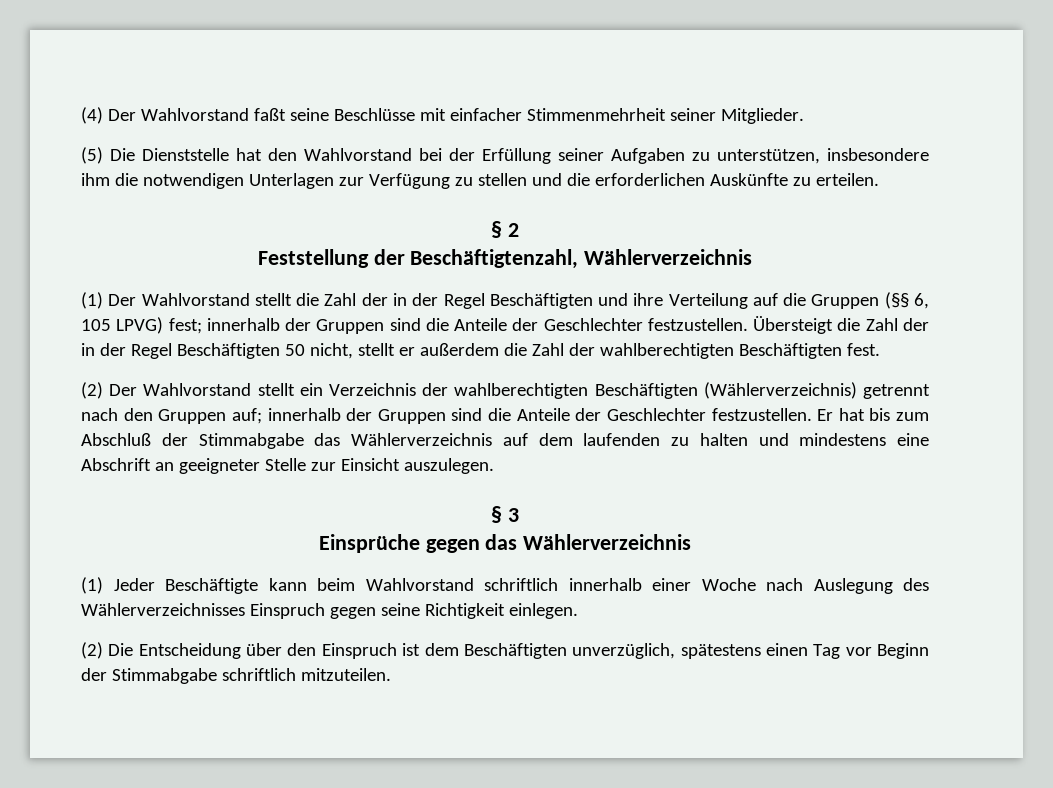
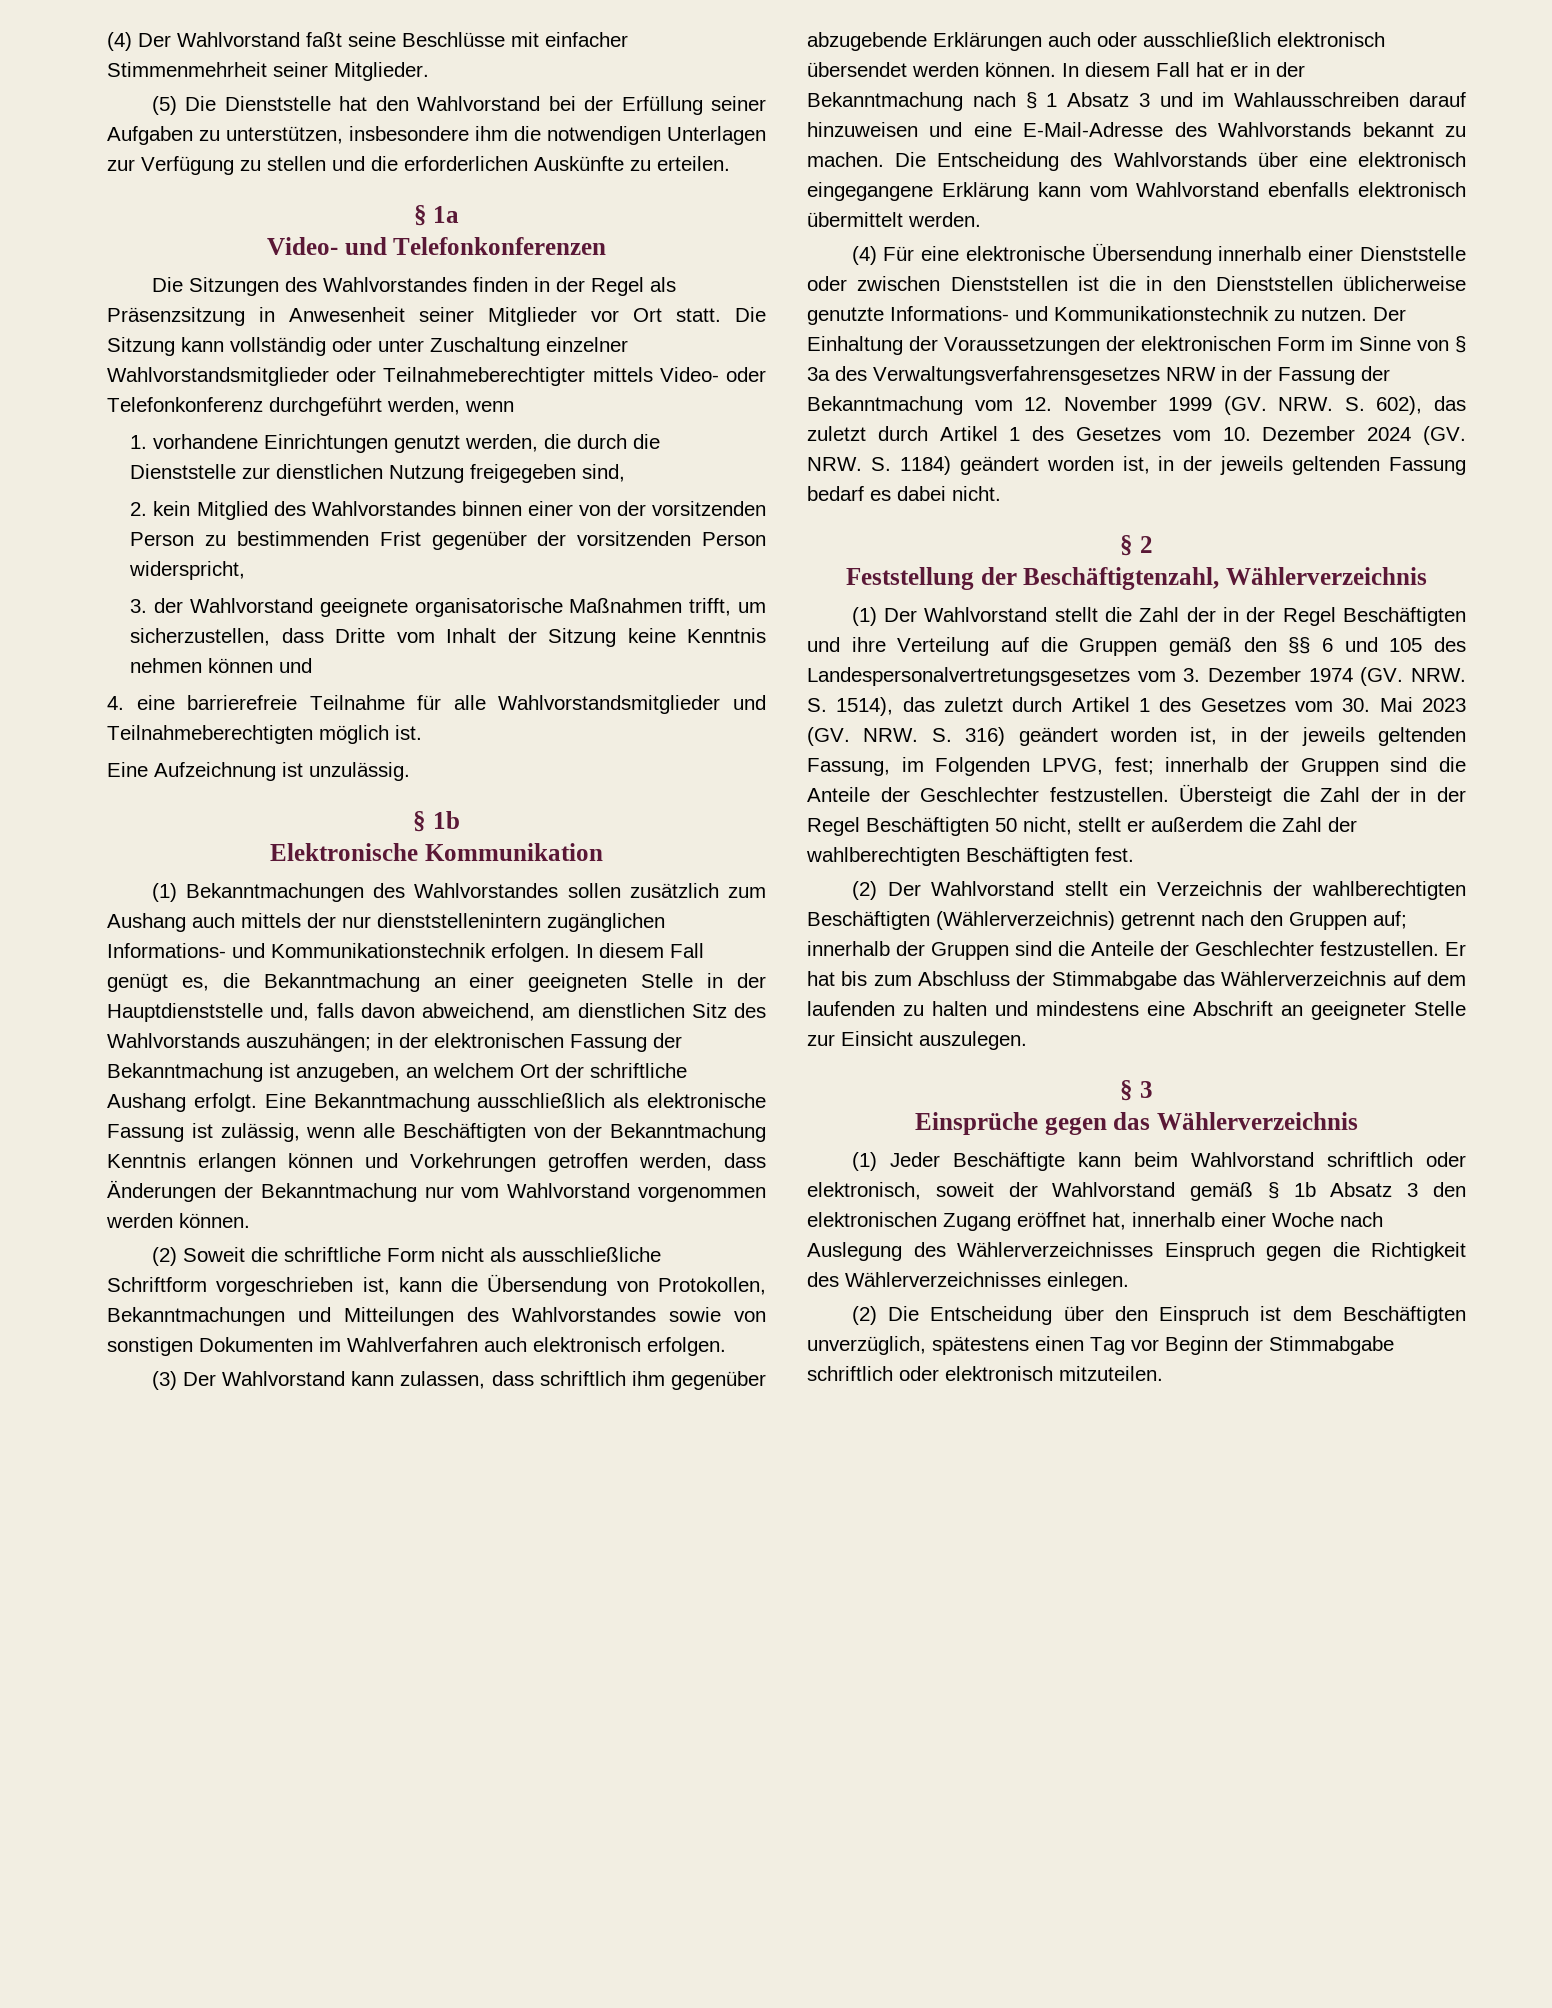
(879, 179) none -> [413,205,460,226] [266,237,607,255] [151,277,676,296] [107,307,766,326] [107,337,628,356] [107,367,766,386] [107,397,514,416] [130,434,661,453] [130,464,626,483] [130,501,766,520] [130,531,766,550] [129,561,246,580] [130,598,766,617] [130,628,766,647] [130,658,313,673] [107,695,766,714] [107,725,422,744] [107,762,410,781] [413,811,460,832] [270,843,603,861] [151,883,766,902] [107,913,665,932] [107,943,704,962] [107,973,767,992] [107,1003,766,1022] [107,1033,682,1052] [107,1063,687,1082] [107,1093,766,1112] [107,1123,766,1142] [107,1153,766,1172] [107,1180,766,1202] [106,1213,250,1228] [151,1247,661,1266] [107,1274,766,1296] [107,1307,766,1326] [107,1337,726,1356] [151,1371,767,1390] [807,32,1385,51] [807,62,1305,77] [807,92,1466,111] [807,122,1466,137] [807,152,1466,171] [807,182,1466,201] [807,212,981,227] [851,243,1466,265] [807,276,1466,291] [807,306,1406,325] [807,336,1466,355] [807,366,1390,385] [807,396,1466,415] [807,426,1466,445] [807,456,1466,475] [807,486,1001,501] // § 1a // Video- und Telefonkonferenzen // Die Sitzungen des Wahlvorstandes finden in der Regel als Präsenzsitzung in Anwesenheit seiner Mitglieder vor Ort statt. Die Sitzung kann vollständig oder unter Zuschaltung einzelner Wahlvorstandsmitglieder oder Teilnahmeberechtigter mittels Video- oder Telefonkonferenz durchgeführt werden, wenn // 1. vorhandene Einrichtungen genutzt werden, die durch die Dienststelle zur dienstlichen Nutzung freigegeben sind, // 2. kein Mitglied des Wahlvorstandes binnen einer von der vorsitzenden Person zu bestimmenden Frist gegenüber der vorsitzenden Person widerspricht, // 3. der Wahlvorstand geeignete organisatorische Maßnahmen trifft, um sicherzustellen, dass Dritte vom Inhalt der Sitzung keine Kenntnis nehmen können und // 4. eine barrierefreie Teilnahme für alle Wahlvorstandsmitglieder und Teilnahmeberechtigten möglich ist. // Eine Aufzeichnung ist unzulässig. // § 1b // Elektronische Kommunikation // (1) Bekanntmachungen des Wahlvorstandes sollen zusätzlich zum Aushang auch mittels der nur dienststellenintern zugänglichen Informations- und Kommunikationstechnik erfolgen. In diesem Fall genügt es, die Bekanntmachung an einer geeigneten Stelle in der Hauptdienststelle und, falls davon abweichend, am dienstlichen Sitz des Wahlvorstands auszuhängen; in der elektronischen Fassung der Bekanntmachung ist anzugeben, an welchem Ort der schriftliche Aushang erfolgt. Eine Bekanntmachung ausschließlich als elektronische Fassung ist zulässig, wenn alle Beschäftigten von der Bekanntmachung Kenntnis erlangen können und Vorkehrungen getroffen werden, dass Änderungen der Bekanntmachung nur vom Wahlvorstand vorgenommen werden können. // (2) Soweit die schriftliche Form nicht als ausschließliche Schriftform vorgeschrieben ist, kann die Übersendung von Protokollen, Bekanntmachungen und Mitteilungen des Wahlvorstandes sowie von sonstigen Dokumenten im Wahlverfahren auch elektronisch erfolgen. // (3) Der Wahlvorstand kann zulassen, dass schriftlich ihm gegenüber abzugebende Erklärungen auch oder ausschließlich elektronisch übersendet werden können. In diesem Fall hat er in der Bekanntmachung nach § 1 Absatz 3 und im Wahlausschreiben darauf hinzuweisen und eine E-Mail-Adresse des Wahlvorstands bekannt zu machen. Die Entscheidung des Wahlvorstands über eine elektronisch eingegangene Erklärung kann vom Wahlvorstand ebenfalls elektronisch übermittelt werden. // (4) Für eine elektronische Übersendung innerhalb einer Dienststelle oder zwischen Dienststellen ist die in den Dienststellen üblicherweise genutzte Informations- und Kommunikationstechnik zu nutzen. Der Einhaltung der Voraussetzungen der elektronischen Form im Sinne von § 3a des Verwaltungsverfahrensgesetzes NRW in der Fassung der Bekanntmachung vom 12. November 1999 (GV. NRW. S. 602), das zuletzt durch Artikel 1 des Gesetzes vom 10. Dezember 2024 (GV. NRW. S. 1184) geändert worden ist, in der jeweils geltenden Fassung bedarf es dabei nicht.
[884,292,930,309] [81,317,164,334] (§§ 6, 105 LPVG) -> [1169,637,1466,656] [807,667,1466,686] [807,697,1466,716] [807,727,1466,746] [807,757,1103,776] gemäß den §§ 6 und 105 des Landespersonalvertretungsgesetzes vom 3. Dezember 1974 (GV. NRW. S. 1514), das zuletzt durch Artikel 1 des Gesetzes vom 30. Mai 2023 (GV. NRW. S. 316) geändert worden ist, in der jeweils geltenden Fassung, im Folgenden LPVG,
[81,433,151,446] Abschluß -> [918,971,1010,986] Abschluss
(558, 584) none -> [1426,1152,1466,1167] [807,1182,1466,1201] [807,1212,1126,1231] oder elektronisch, soweit der Wahlvorstand gemäß § 1b Absatz 3 den elektronischen Zugang eröffnet hat,
[380,603,505,619] seine Richtigkeit -> [1332,1242,1466,1261] [807,1272,1041,1287] die Richtigkeit des Wählerverzeichnisses
(296, 674) none -> [899,1366,1053,1381] oder elektronisch

